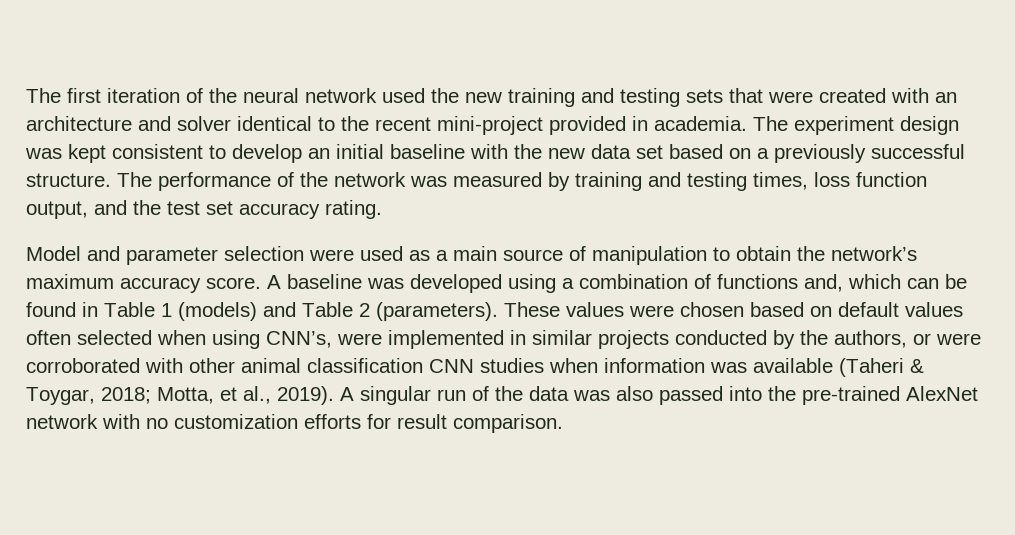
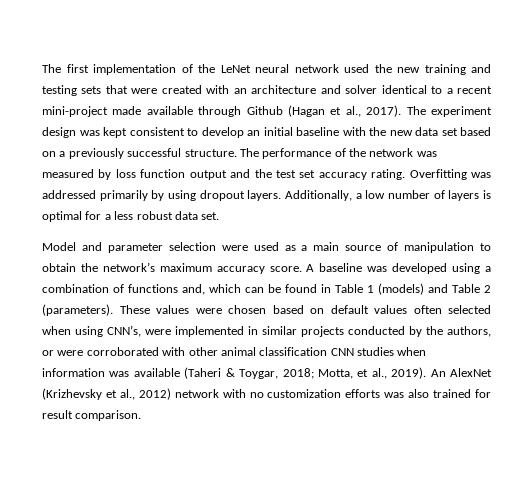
[107,88,237,103] iteration of the -> [93,64,251,75] implementation of the LeNet
[341,116,369,131] the -> [446,88,453,94] a
[549,116,747,135] provided in academia. -> [112,105,402,117] made available through Github (Hagan et al., 2017).
[575,172,808,191] training and testing times, -> (112, 174) none
[26,201,88,219] output, -> [189,170,227,180] output
(382, 209) none -> [409,169,492,180] [42,190,492,201] [42,211,220,222] Overfitting was addressed primarily by using dropout layers. Additionally, a low number of layers is optimal for a less robust data set.
[340,386,978,405] A singular run of the data was also passed into the pre-trained AlexNet -> [430,368,493,377] [42,388,171,400] An AlexNet (Krizhevsky et al., 2012)
(361, 421) none -> [384,389,472,398] was also trained

